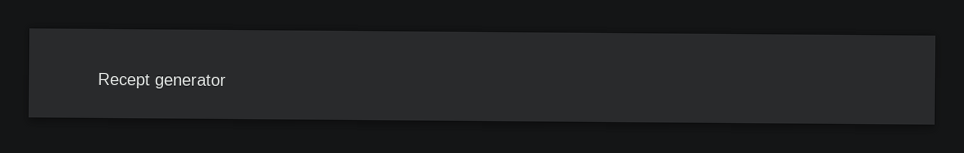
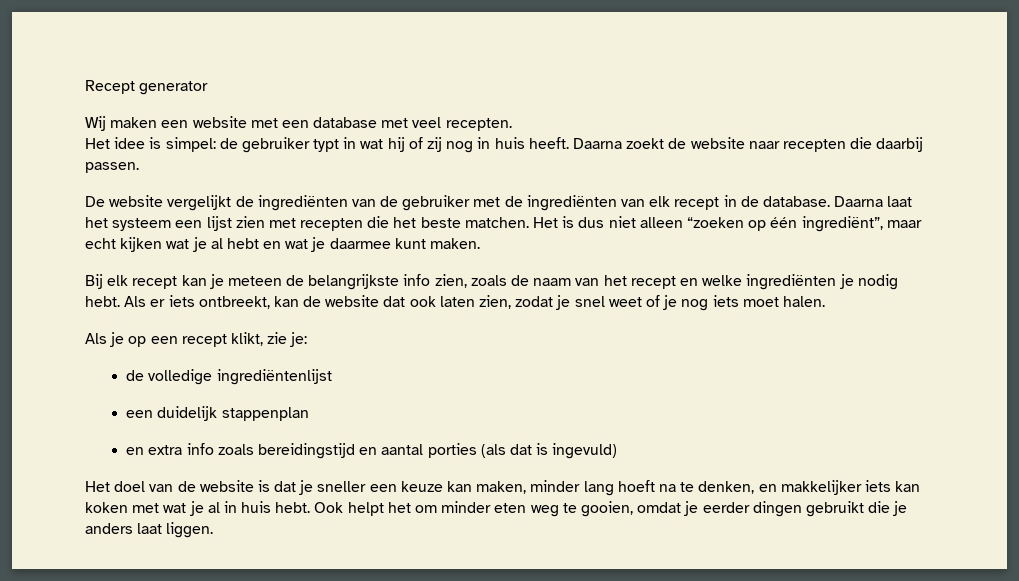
(227, 81) none -> [85,116,512,131] [85,137,924,153] [85,162,139,173] [85,195,913,211] [85,216,922,232] [85,237,481,252] [85,274,898,290] [85,295,825,311] [85,332,308,347] [126,369,332,385] [126,406,309,421] [126,443,618,459] [85,480,921,496] [85,501,908,517] [85,522,214,538] // Wij maken een website met een database met veel recepten. // Het idee is simpel: de gebruiker typt in wat hij of zij nog in huis heeft. Daarna zoekt de website naar recepten die daarbij passen. // De website vergelijkt de ingrediënten van de gebruiker met de ingrediënten van elk recept in de database. Daarna laat het systeem een lijst zien met recepten die het beste matchen. Het is dus niet alleen “zoeken op één ingrediënt”, maar echt kijken wat je al hebt en wat je daarmee kunt maken. // Bij elk recept kan je meteen de belangrijkste info zien, zoals de naam van het recept en welke ingrediënten je nodig hebt. Als er iets ontbreekt, kan de website dat ook laten zien, zodat je snel weet of je nog iets moet halen. // Als je op een recept klikt, zie je: // de volledige ingrediëntenlijst // een duidelijk stappenplan // en extra info zoals bereidingstijd en aantal porties (als dat is ingevuld) // Het doel van de website is dat je sneller een keuze kan maken, minder lang hoeft na te denken, en makkelijker iets kan koken met wat je al in huis hebt. Ook helpt het om minder eten weg te gooien, omdat je eerder dingen gebruikt die je anders laat liggen.

